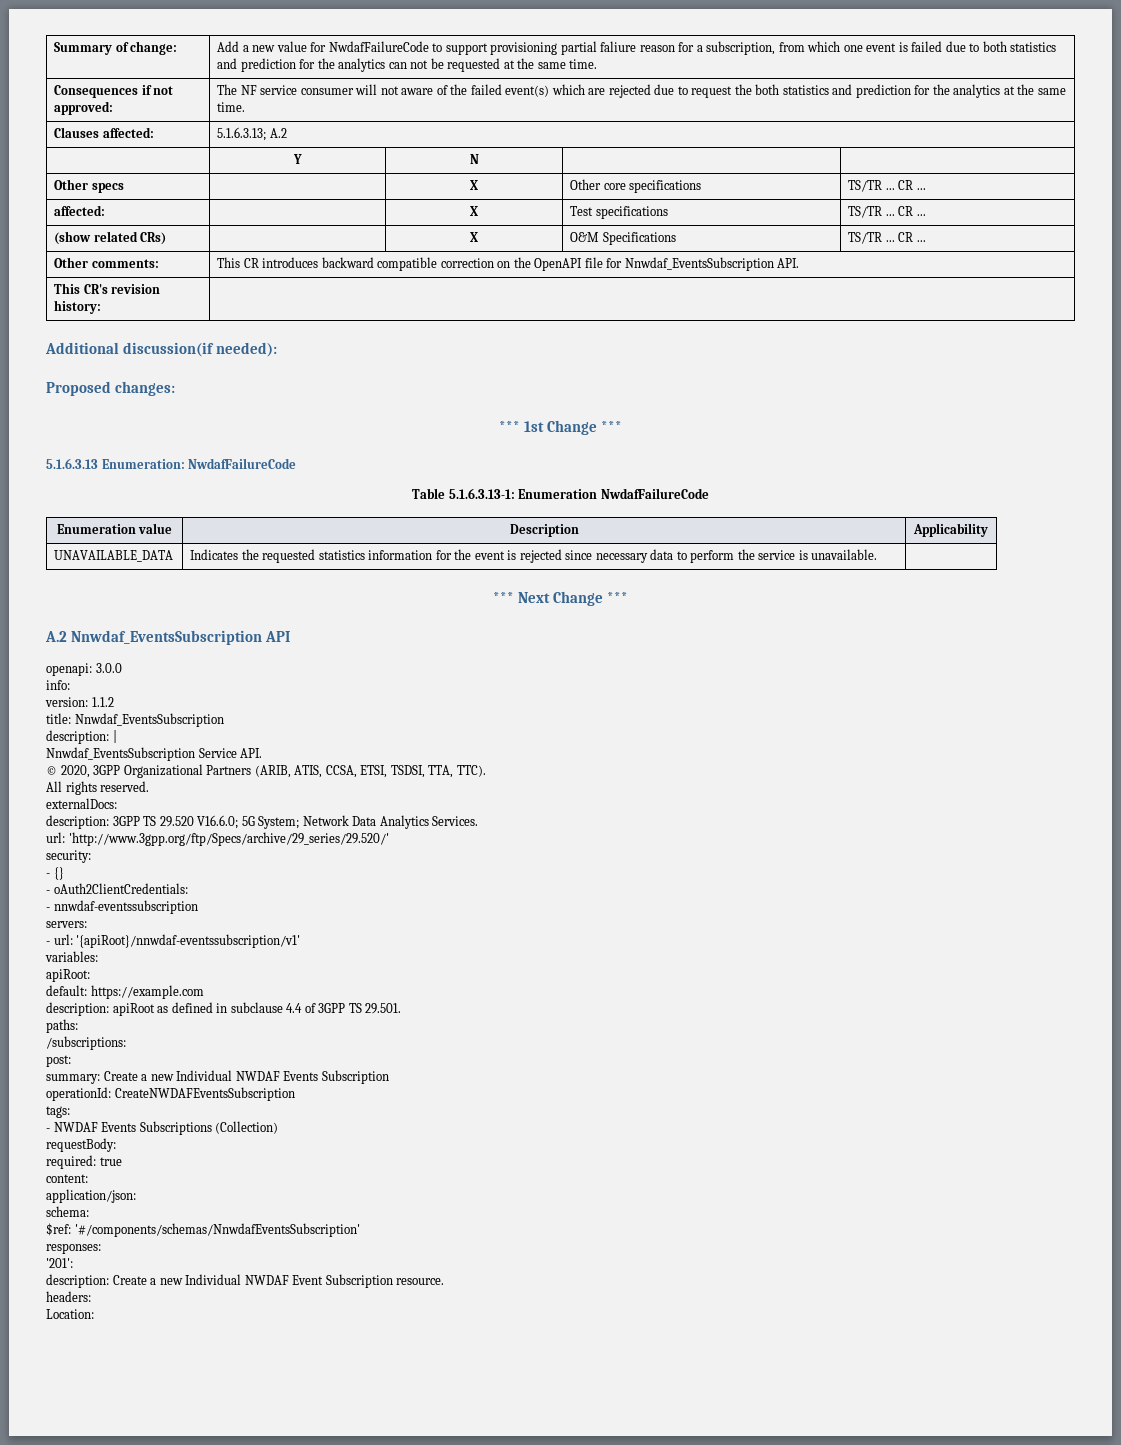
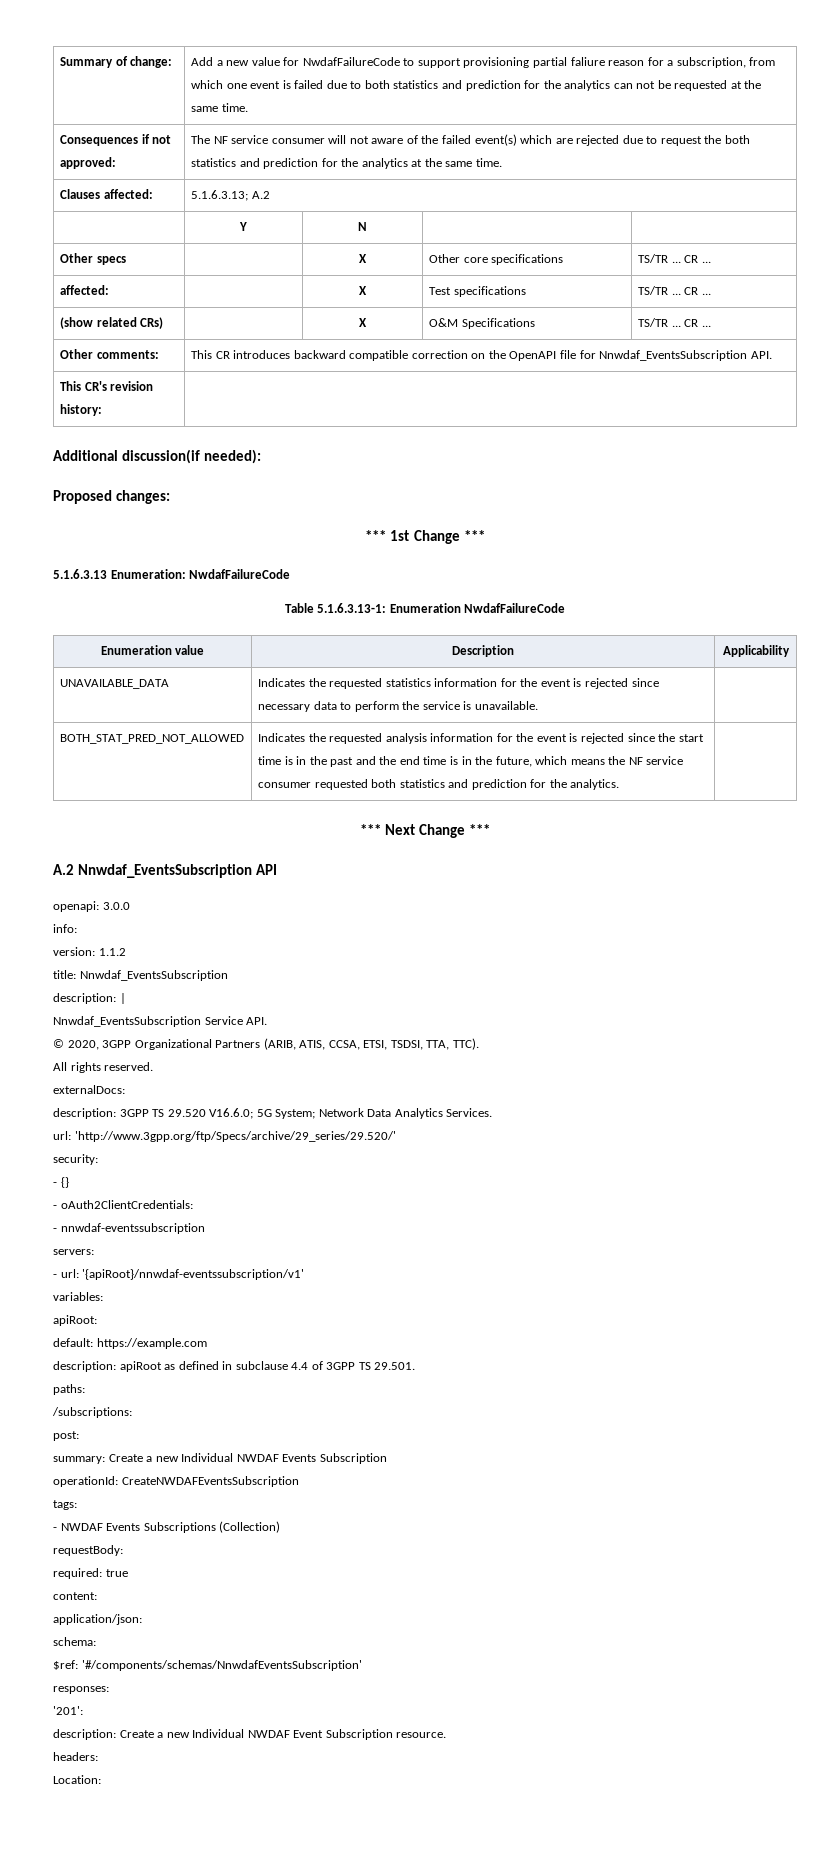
(878, 554) none -> [60,734,245,744] [258,733,704,744] [258,756,684,767] [258,779,620,790] // BOTH_STAT_PRED_NOT_ALLOWED | Indicates the requested analysis information for the event is rejected since the start time is in the past and the end time is in the future, which means the NF service consumer requested both statistics and prediction for the analytics. |

